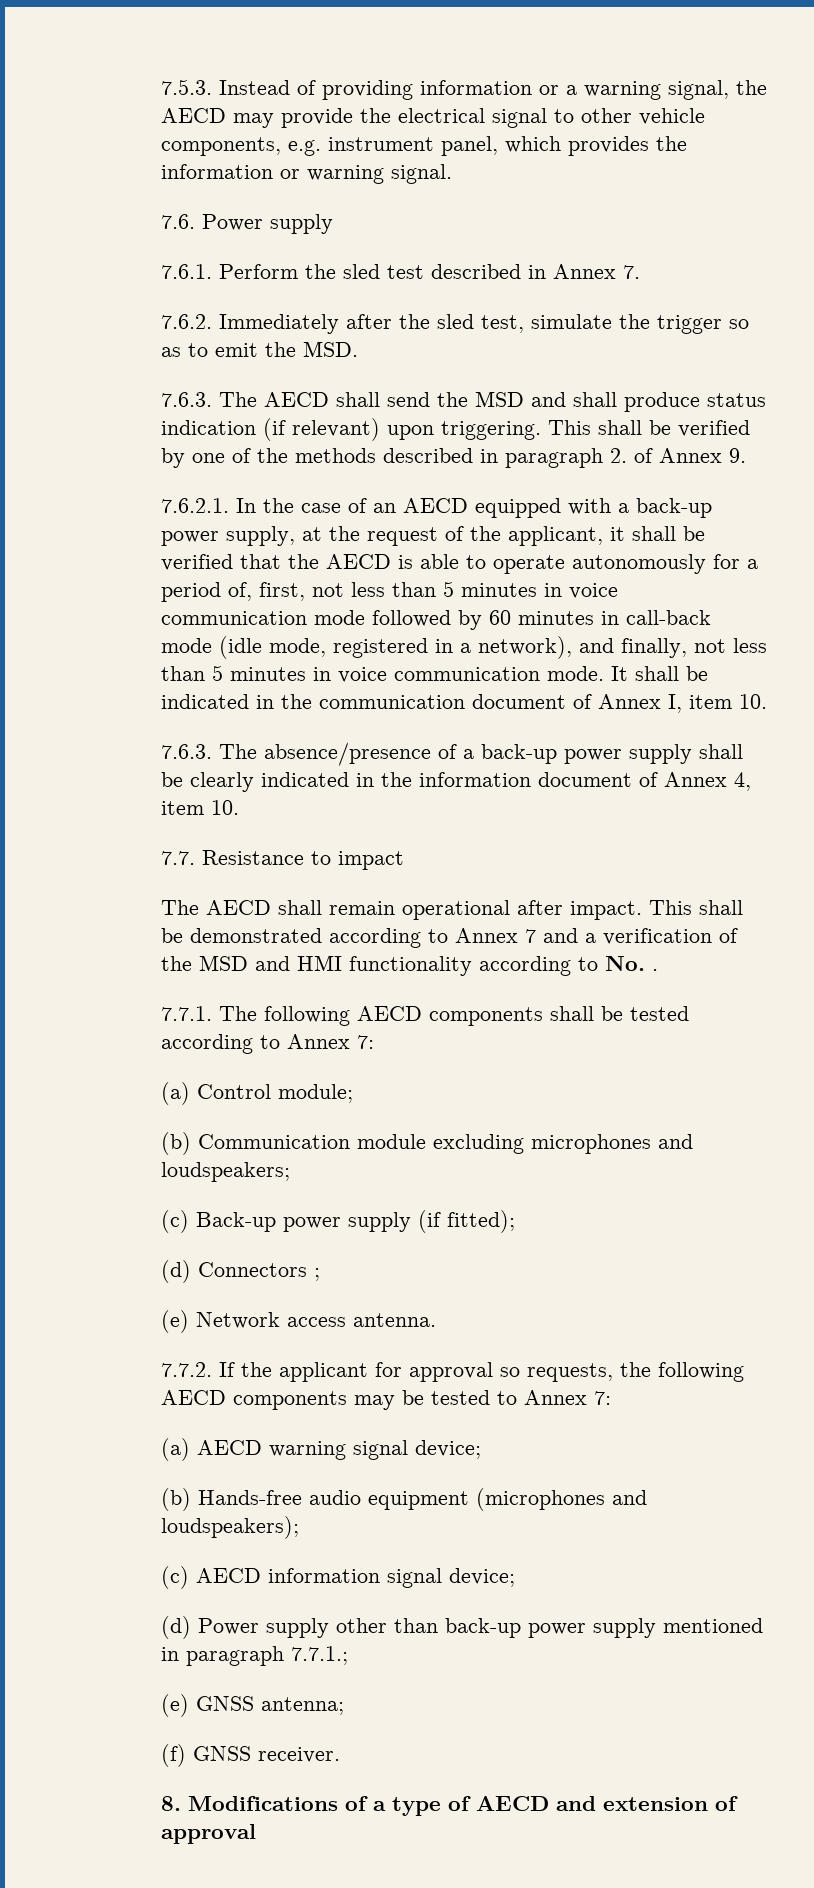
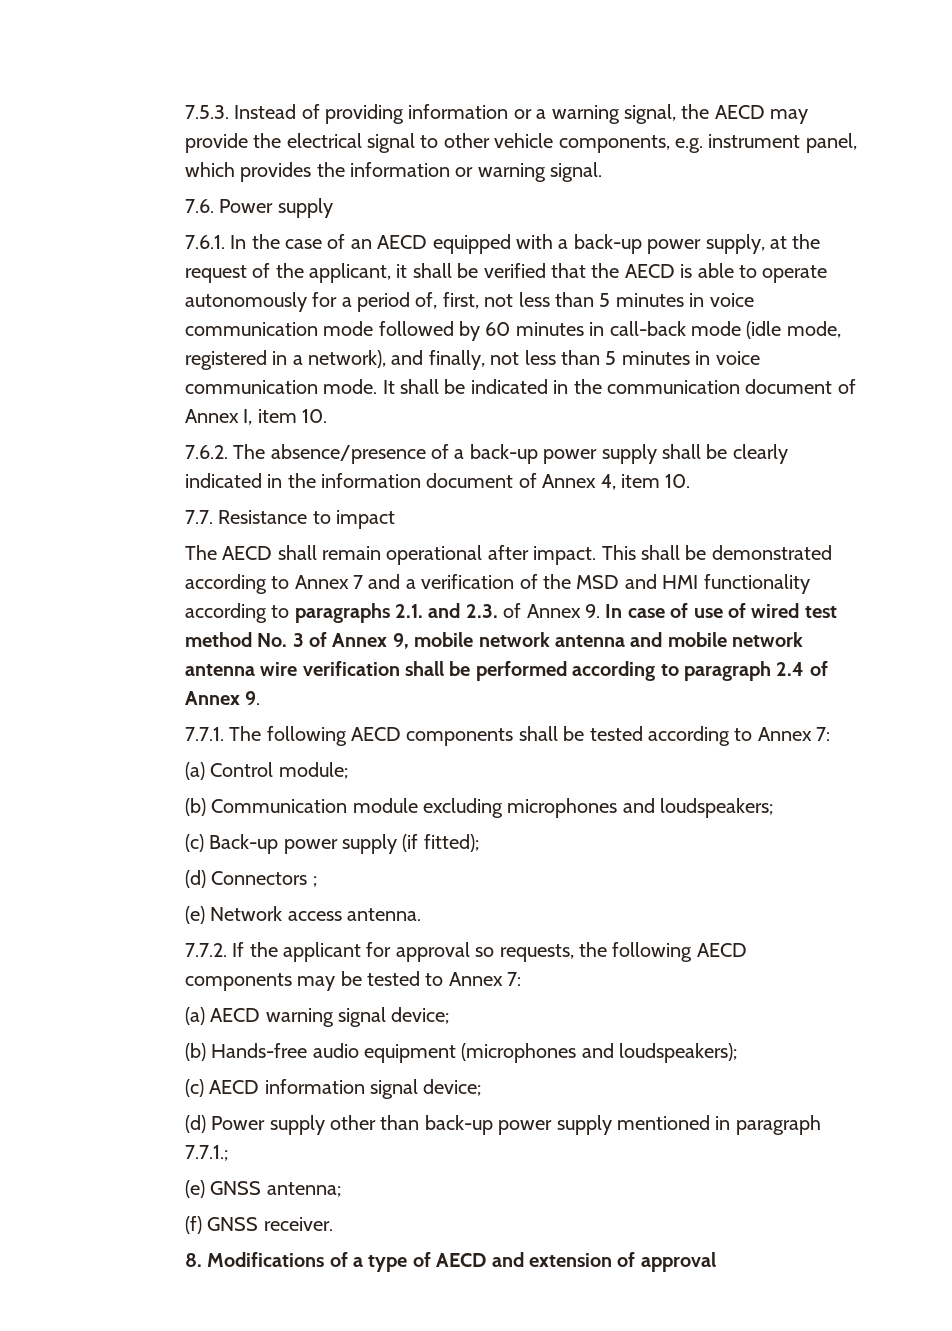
[218,264,640,279] [160,314,749,334] [160,341,358,357] [160,391,766,412] [160,418,750,441] [160,448,746,468] [160,498,229,513] Perform the sled test described in Annex 7. // 7.6.2. Immediately after the sled test, simulate the trigger so as to emit the MSD. // 7.6.3. The AECD shall send the MSD and shall produce status indication (if relevant) upon triggering. This shall be verified by one of the methods described in paragraph 2. of Annex 9. // 7.6.2.1. -> (225, 242) none
[160,744,212,759] 7.6.3. -> [184,445,228,459] 7.6.2.
[604,956,658,971] No. . -> [294,603,837,623] [184,632,804,649] [184,661,828,681] [184,691,261,705] paragraphs 2.1. and 2.3. of Annex 9. In case of use of wired test method No. 3 of Annex 9, mobile network antenna and mobile network antenna wire verification shall be performed according to paragraph 2.4 of Annex 9.

